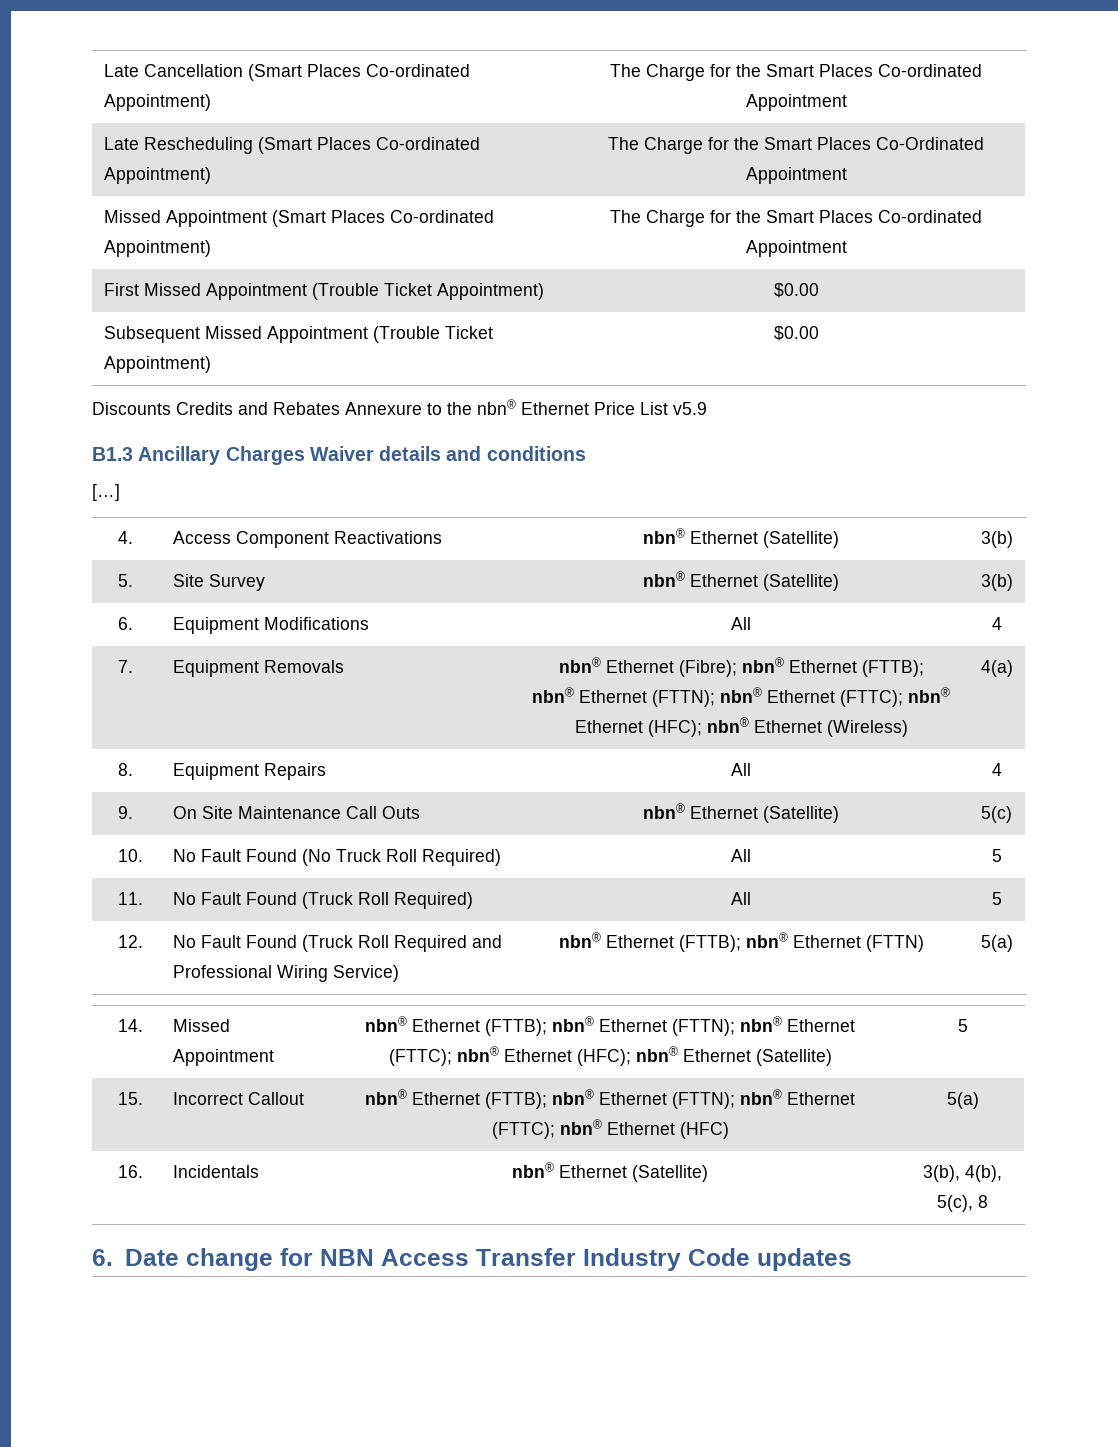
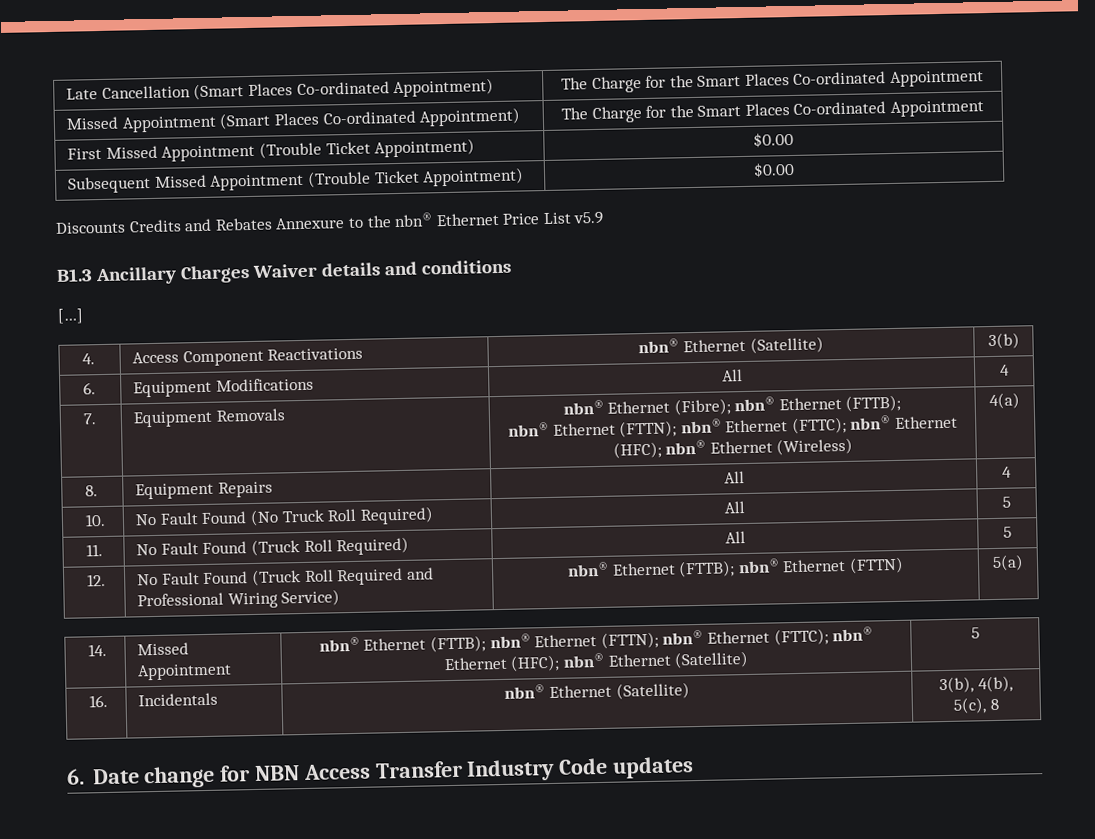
[104,137,481,154] [104,167,212,184] [608,137,984,154] [745,167,847,184] // Late Rescheduling (Smart Places Co-ordinated Appointment) | The Charge for the Smart Places Co-Ordinated Appointment -> (985, 78) none
[117,574,133,587] [173,574,266,591] [642,571,839,591] [980,574,1013,591] // 5. | Site Survey | nbn® Ethernet (Satellite) | 3(b) -> (1020, 341) none
[117,806,133,819] [173,806,421,819] [642,803,839,823] [981,806,1012,823] // 9. | On Site Maintenance Call Outs | nbn® Ethernet (Satellite) | 5(c) -> (1012, 472) none
[117,1092,143,1105] [173,1092,305,1105] [365,1089,855,1109] [491,1119,729,1139] [946,1092,979,1109] // 15. | Incorrect Callout | nbn® Ethernet (FTTB); nbn® Ethernet (FTTN); nbn® Ethernet (FTTC); nbn® Ethernet (HFC) | 5(a) -> (980, 633) none

